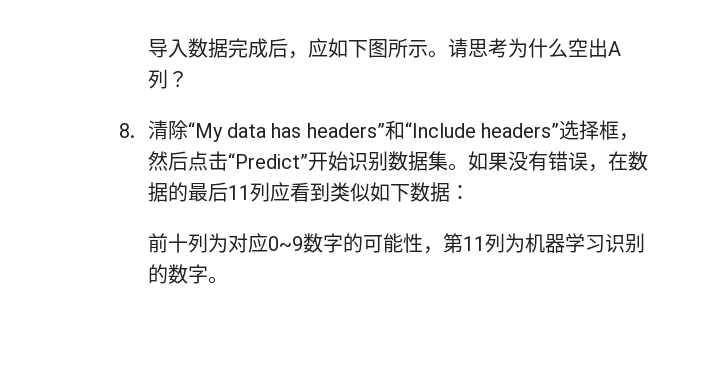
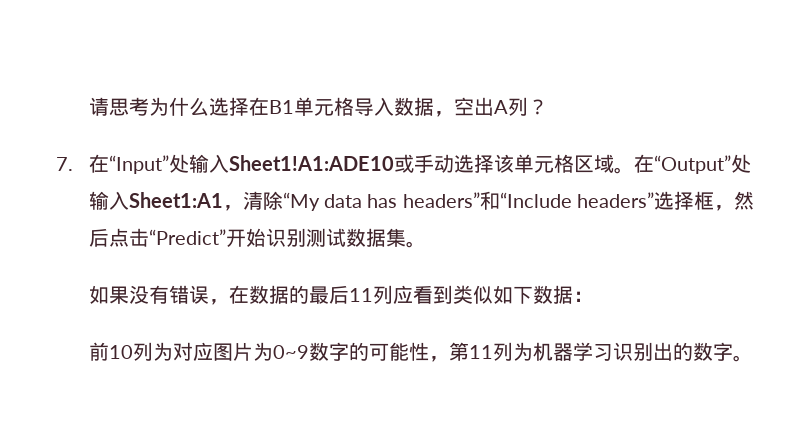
[147,38,621,59] [147,69,188,89] [119,123,136,138] 导入数据完成后，应如下图所示。请思考为什么空出A列？ // 8. -> [88,97,548,117] [56,154,751,174] [88,191,243,211] 请思考为什么选择在B1单元格导入数据，空出A列？ // 7.在“Input”处输入Sheet1!A1:ADE10或手动选择该单元格区域。在“Output”处输入Sheet1:A1，
(388, 161) none -> [305,228,346,247] 测试
(468, 167) none -> (426, 244) //
[167,233,188,253] 十 -> [108,345,133,359] 10
(268, 243) none -> [212,342,273,361] 图片为
(645, 243) none -> [652,342,673,361] 出

